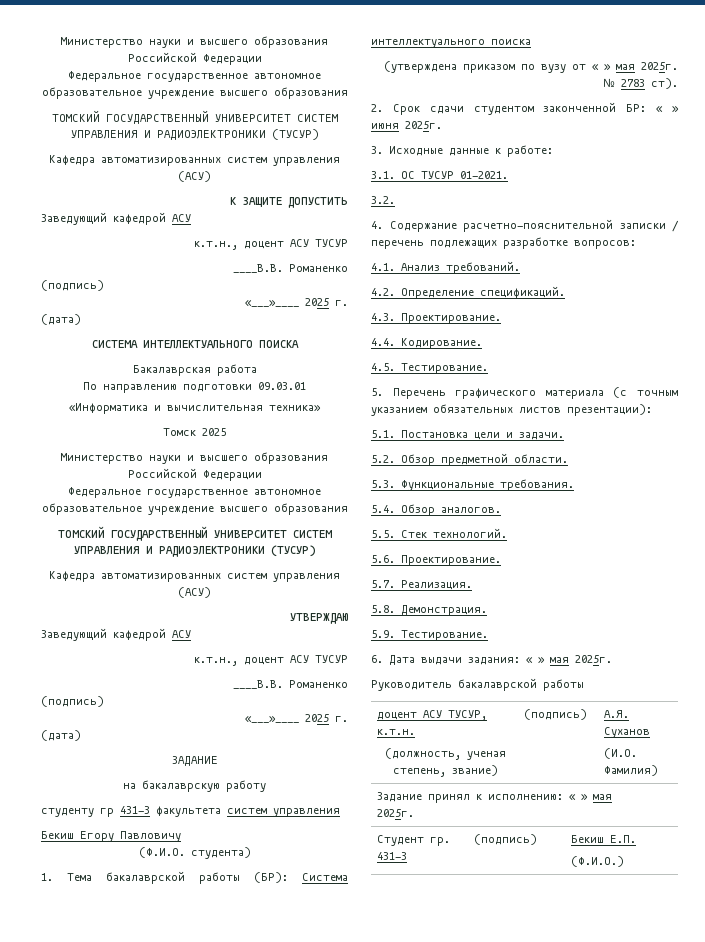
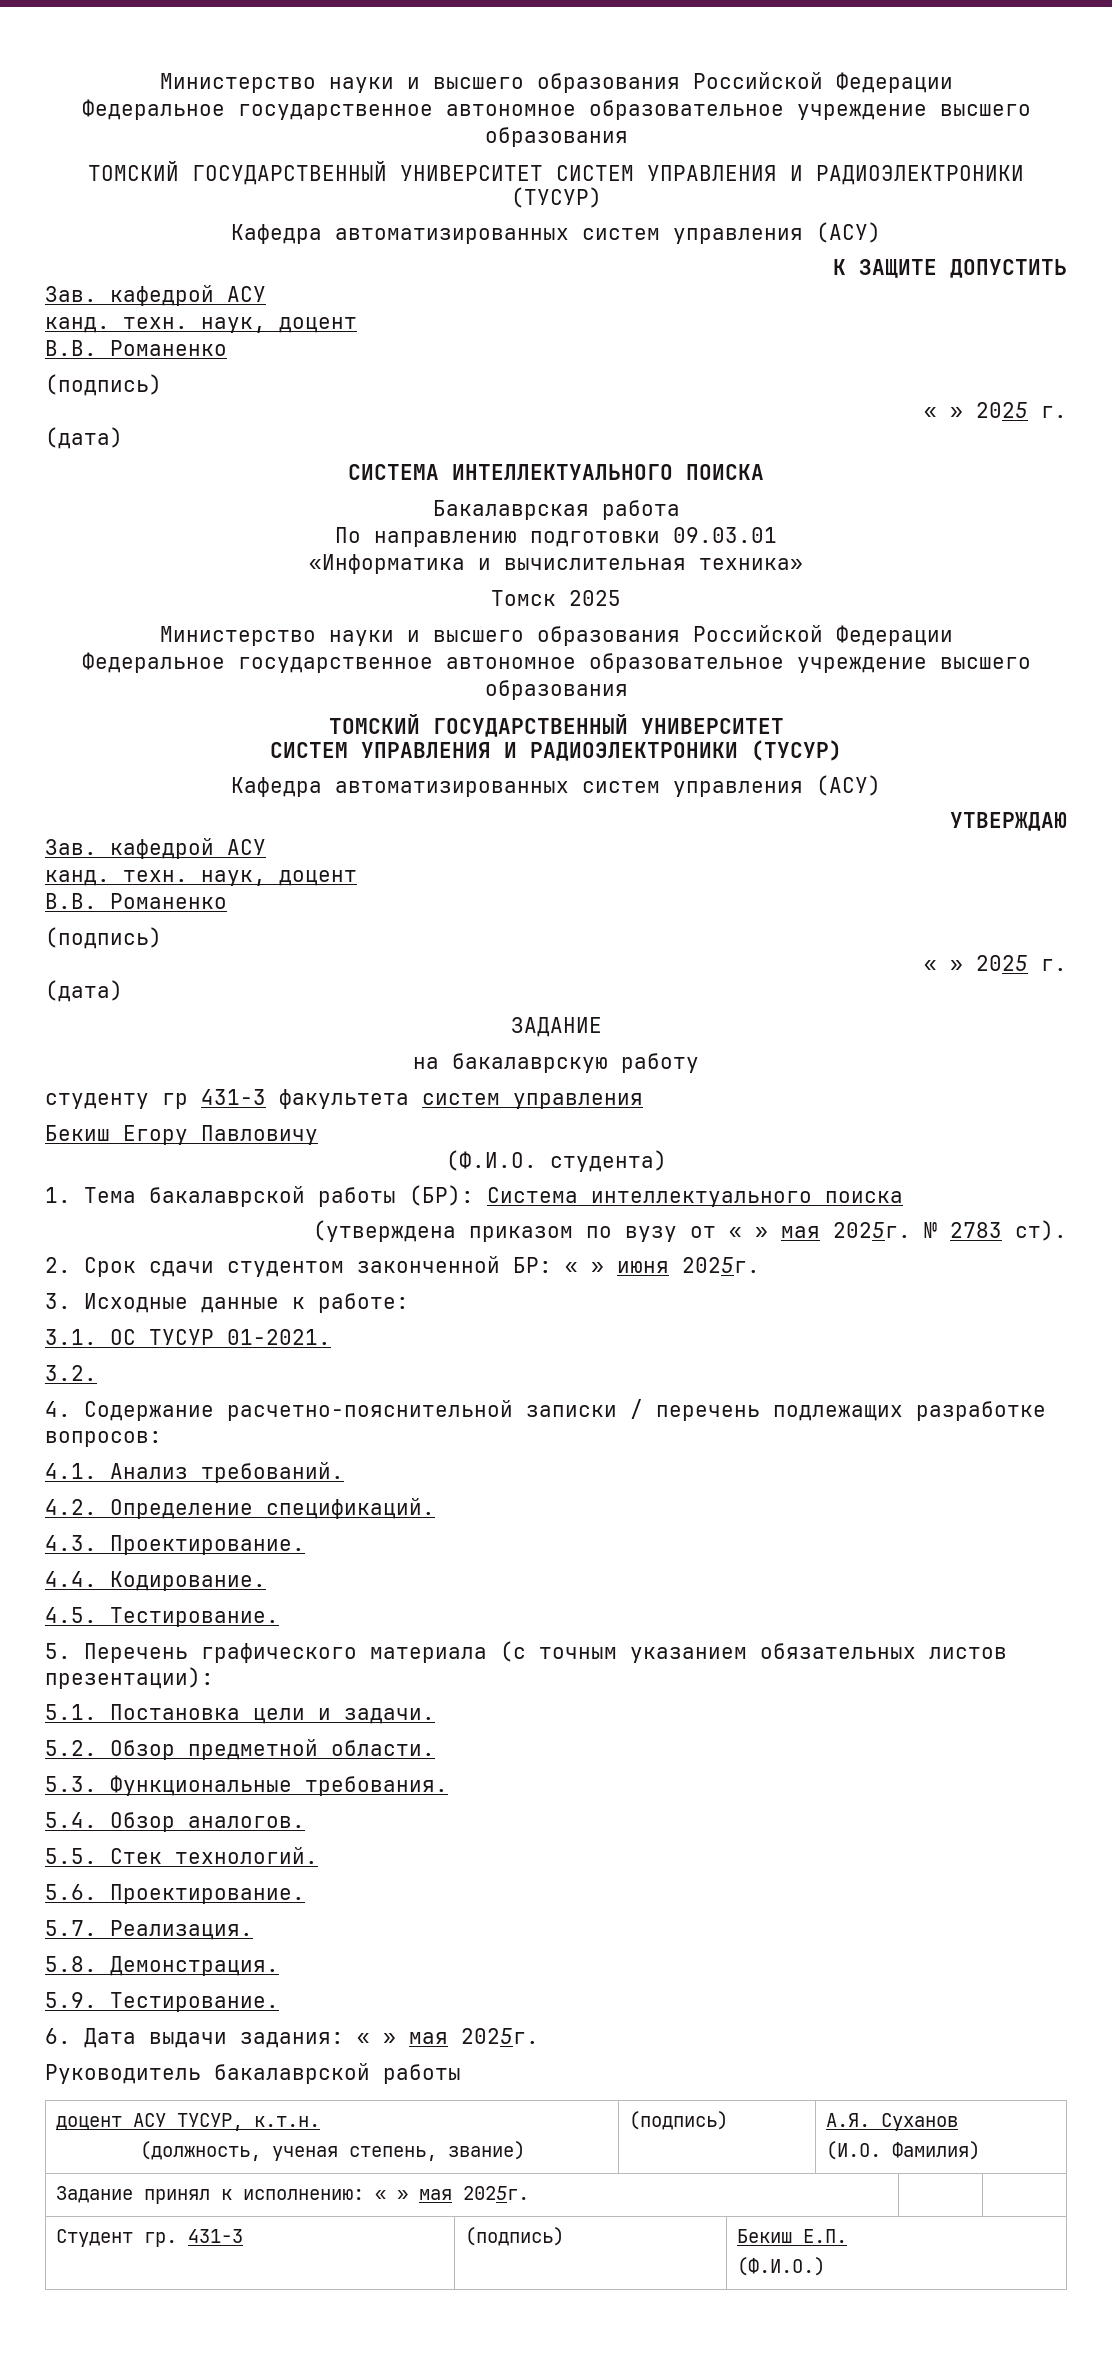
[41,212,191,225] [194,239,348,250] [233,264,348,273] [41,280,104,291] [245,300,299,307] Заведующий кафедрой АСУ // к.т.н., доцент АСУ ТУСУР // ____В.В. Романенко // (подпись) // «___»____ -> [45,285,266,306] [45,317,357,333] [45,340,227,356] [45,374,162,396] [924,407,963,418] Зав. кафедрой АСУ // канд. техн. наук, доцент // В.В. Романенко // (подпись) // « »
(287, 534) none -> (784, 726) //
[41,628,191,641] [194,655,348,666] [233,680,348,689] [41,696,104,707] [245,716,299,723] Заведующий кафедрой АСУ // к.т.н., доцент АСУ ТУСУР // ____В.В. Романенко // (подпись) // «___»____ -> [45,838,266,859] [45,870,357,886] [45,893,227,909] [45,927,162,949] [924,960,963,971] Зав. кафедрой АСУ // канд. техн. наук, доцент // В.В. Романенко // (подпись) // « »

